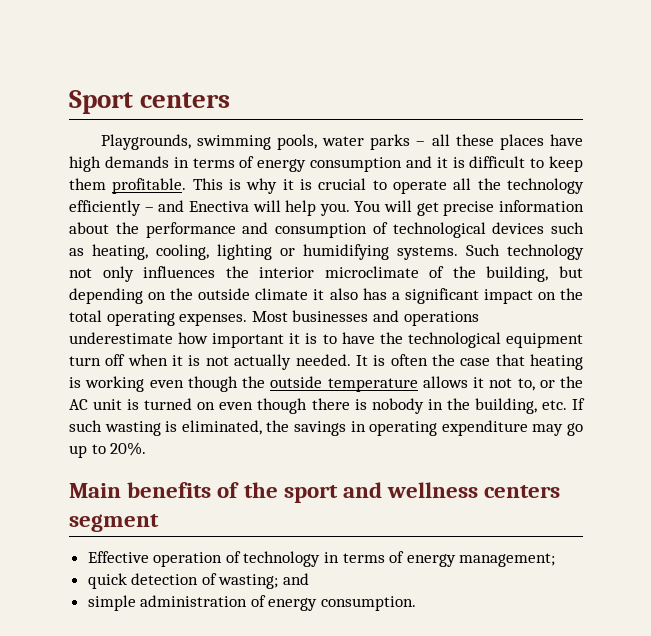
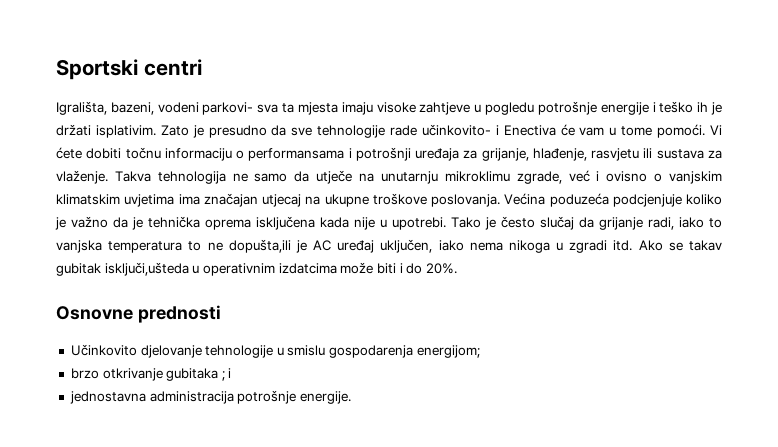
[69,90,231,114] [100,134,583,150] [69,156,583,172] [69,178,584,194] [69,200,584,216] [69,222,584,238] [69,244,584,260] [69,266,583,282] [69,288,583,304] [69,310,479,326] [69,332,583,348] [69,354,583,370] [69,376,583,392] [69,398,585,414] [69,420,584,436] [69,442,147,458] [69,482,561,503] [69,514,159,532] [87,551,556,567] [87,573,310,589] [87,595,417,611] Sport centers // Playgrounds, swimming pools, water parks – all these places have high demands in terms of energy consumption and it is difficult to keep them profitable. This is why it is crucial to operate all the technology efficiently – and Enectiva will help you. You will get precise information about the performance and consumption of technological devices such as heating, cooling, lighting or humidifying systems. Such technology not only influences the interior microclimate of the building, but depending on the outside climate it also has a significant impact on the total operating expenses. Most businesses and operations underestimate how important it is to have the technological equipment turn off when it is not actually needed. It is often the case that heating is working even though the outside temperature allows it not to, or the AC unit is turned on even though there is nobody in the building, etc. If such wasting is eliminated, the savings in operating expenditure may go up to 20%. // Main benefits of the sport and wellness centers segment // Effective operation of technology in terms of energy management; // quick detection of wasting; and // simple administration of energy consumption. -> [56,59,202,80] [56,101,723,115] [56,124,722,138] [56,147,722,161] [56,170,722,184] [56,193,722,207] [55,216,722,230] [56,239,722,253] [56,262,457,276] [56,305,221,323] [70,344,480,358] [70,368,232,381] [69,390,351,404] Sportski centri // Igrališta, bazeni, vodeni parkovi- sva ta mjesta imaju visoke zahtjeve u pogledu potrošnje energije i teško ih je držati isplativim. Zato je presudno da sve tehnologije rade učinkovito- i Enectiva će vam u tome pomoći. Vi ćete dobiti točnu informaciju o performansama i potrošnji uređaja za grijanje, hlađenje, rasvjetu ili sustava za vlaženje. Takva tehnologija ne samo da utječe na unutarnju mikroklimu zgrade, već i ovisno o vanjskim klimatskim uvjetima ima značajan utjecaj na ukupne troškove poslovanja. Većina poduzeća podcjenjuje koliko je važno da je tehnička oprema isključena kada nije u upotrebi. Tako je često slučaj da grijanje radi, iako to vanjska temperatura to ne dopušta,ili je AC uređaj uključen, iako nema nikoga u zgradi itd. Ako se takav gubitak isključi,ušteda u operativnim izdatcima može biti i do 20%. // Osnovne prednosti // Učinkovito djelovanje tehnologije u smislu gospodarenja energijom; // brzo otkrivanje gubitaka ; i // jednostavna administracija potrošnje energije.

